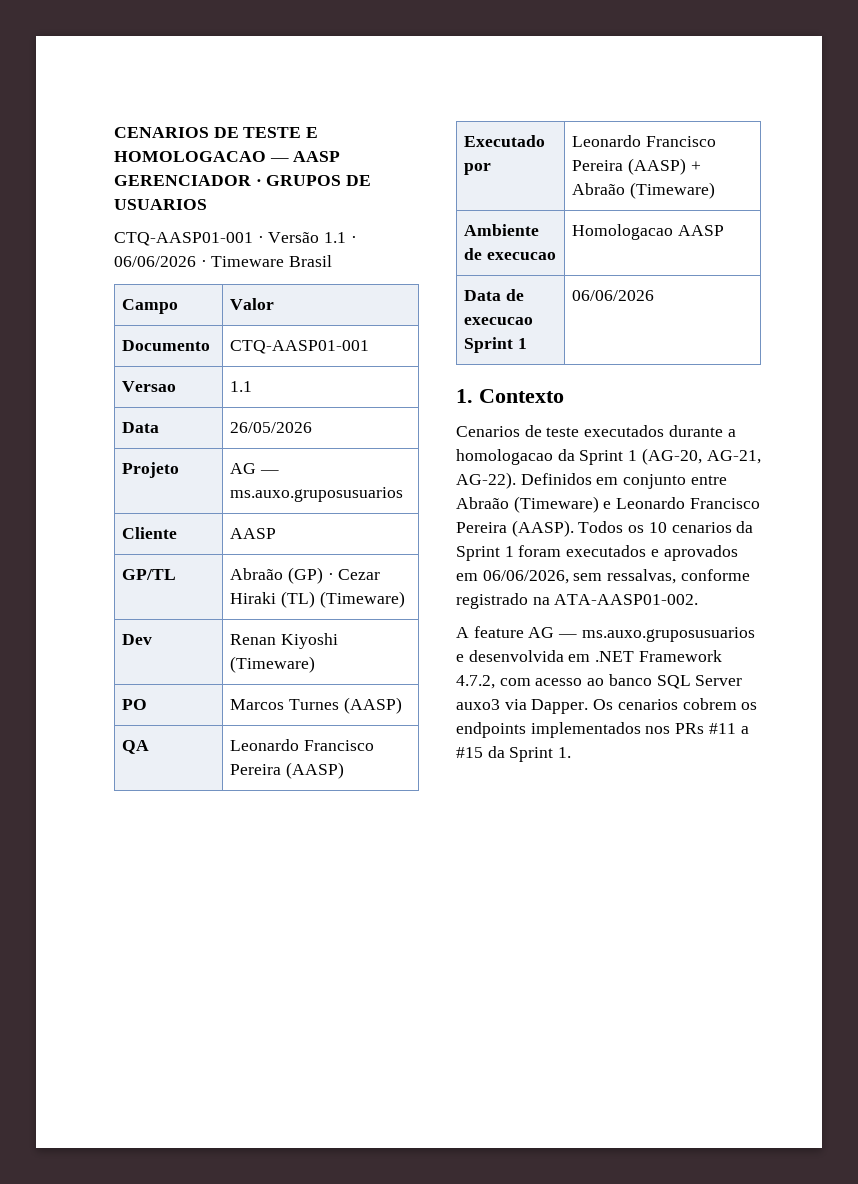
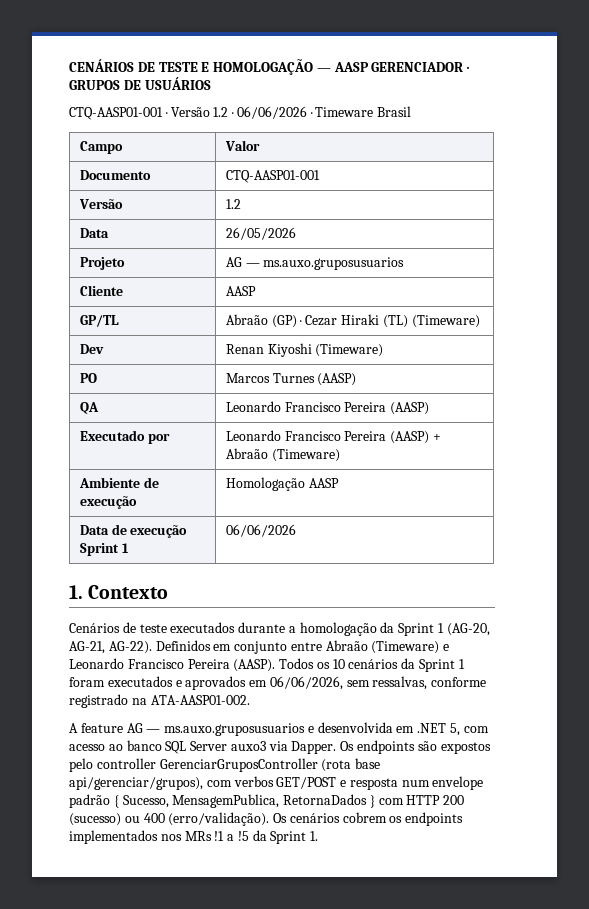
[114,127,209,138] CENARIOS -> [69,59,134,72] CENÁRIOS
[114,151,266,162] HOMOLOGACAO -> [213,59,314,75] HOMOLOGAÇÃO
[114,199,207,210] USUARIOS -> [144,77,211,90] USUÁRIOS
[324,232,347,243] 1.1 -> [213,107,229,117] 1.2
[122,381,177,392] [230,381,253,392] Versao | 1.1 -> [78,199,123,209] [225,199,241,209] Versão | 1.2
[487,252,557,260] [572,224,674,240] execucao | Homologacao -> [79,496,137,509] [225,477,305,491] execução | Homologação
[464,317,534,325] execucao -> [130,525,188,538] execução
[456,426,520,437] Cenarios -> [69,623,120,633] Cenários
[456,449,553,465] homologacao -> [299,622,377,636] homologação
[671,522,732,533] cenarios -> [348,659,399,669] cenários
[638,650,722,662] [456,675,495,689] Framework 4.7.2, -> [450,723,461,736] 5,
[617,699,678,710] cenarios -> [357,740,491,754] [69,758,381,772] [69,776,484,790] [69,794,465,808] [69,812,340,826] endpoints são expostos pelo controller GerenciarGruposController (rota base api/gerenciar/grupos), com verbos GET/POST e resposta num envelope padrão { Sucesso, MensagemPublica, RetornaDados } com HTTP 200 (sucesso) ou 400 (erro/validação). Os cenários
[675,723,749,734] [456,747,483,758] PRs #11 a #15 -> [184,831,249,841] MRs !1 a !5

